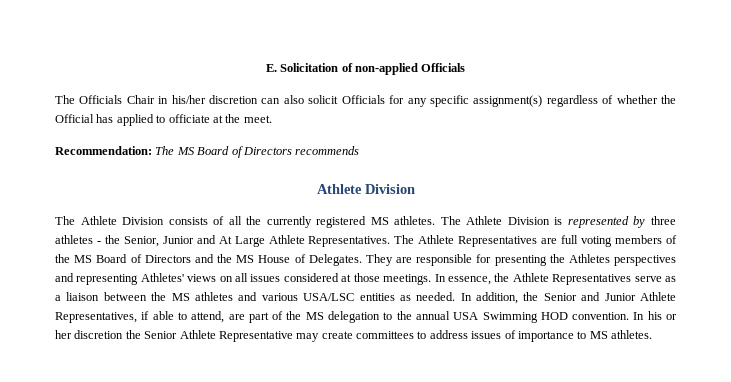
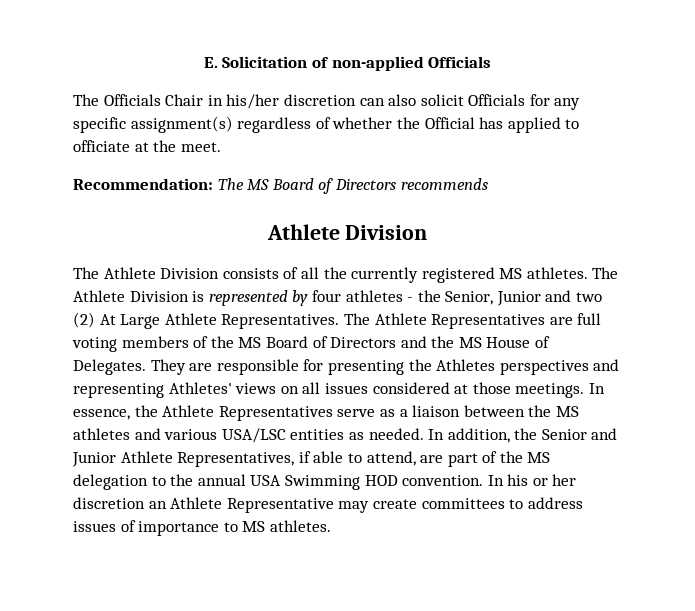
[650,216,676,225] three -> [311,290,341,302] four
(216, 239) none -> [576,292,603,302] [73,312,95,328] two (2)
[125,330,178,339] the Senior -> [148,501,167,509] an

